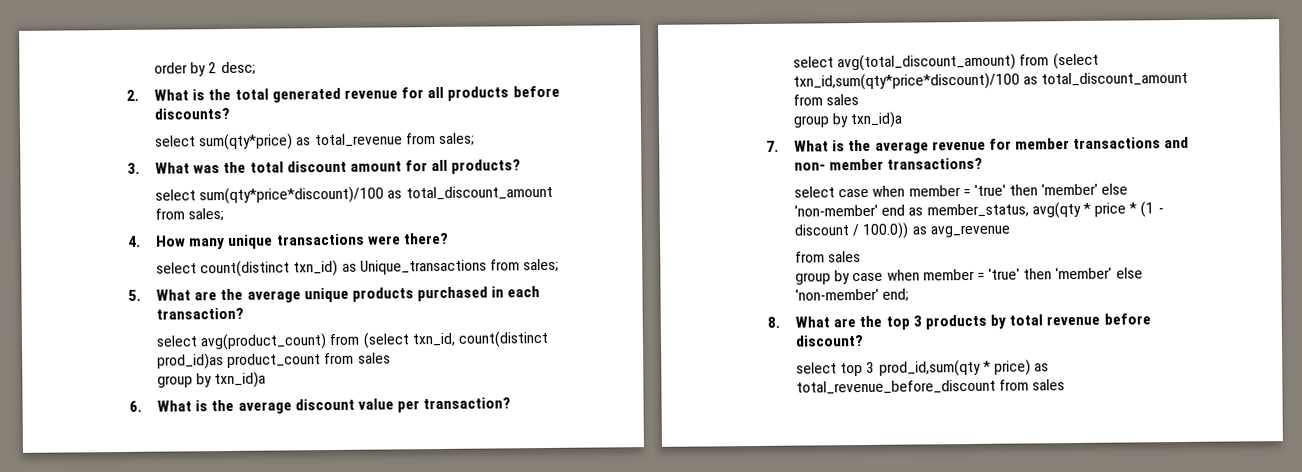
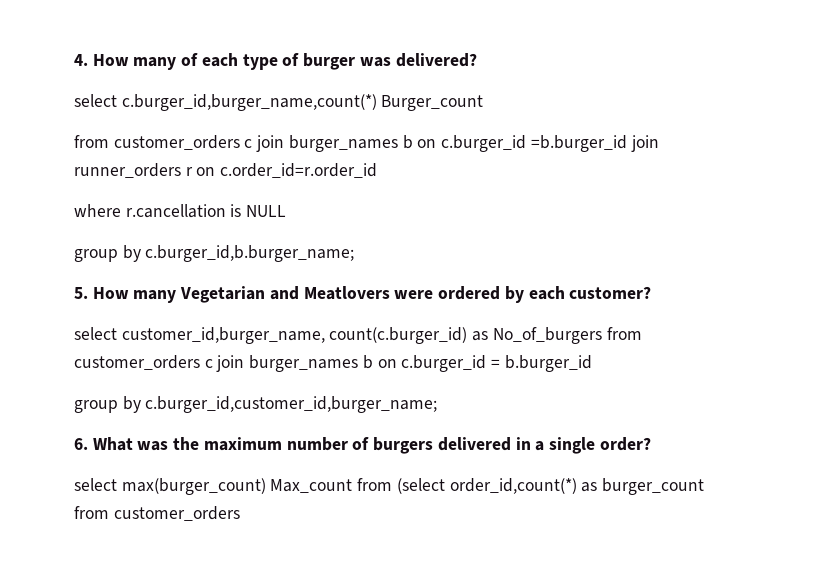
[153,61,256,77] [125,85,560,103] [153,107,230,120] [154,132,475,151] [126,159,522,174] [154,185,553,205] [154,208,225,222] [126,232,449,250] [155,258,560,278] [127,286,541,303] [155,307,244,320] [155,330,549,351] [156,352,391,370] [156,371,267,389] [128,397,512,414] [792,52,1099,72] [792,71,1189,91] [792,94,860,106] [792,111,903,129] [765,136,1190,154] [793,157,984,171] [793,183,1129,198] [793,201,1164,219] [793,222,1011,240] [794,251,862,263] [794,267,1143,285] [794,288,910,302] [766,313,1151,330] [794,335,864,347] [795,359,1050,377] [795,379,1066,395] order by 2 desc; // 2. What is the total generated revenue for all products before discounts? // select sum(qty*price) as total_revenue from sales; // 3. What was the total discount amount for all products? // select sum(qty*price*discount)/100 as total_discount_amount from sales; // 4. How many unique transactions were there? // select count(distinct txn_id) as Unique_transactions from sales; // 5. What are the average unique products purchased in each transaction? // select avg(product_count) from (select txn_id, count(distinct prod_id)as product_count from sales // group by txn_id)a // 6. What is the average discount value per transaction? // select avg(total_discount_amount) from (select txn_id,sum(qty*price*discount)/100 as total_discount_amount from sales // group by txn_id)a // 7. What is the average revenue for member transactions and non- member transactions? // select case when member = 'true' then 'member' else 'non-member' end as member_status, avg(qty * price * (1 - discount / 100.0)) as avg_revenue // from sales // group by case when member = 'true' then 'member' else 'non-member' end; // 8. What are the top 3 products by total revenue before discount? // select top 3 prod_id,sum(qty * price) as total_revenue_before_discount from sales -> [74,53,477,70] [74,94,484,111] [74,135,659,152] [74,163,378,178] [74,204,287,218] [74,245,355,262] [74,286,652,303] [74,327,642,344] [74,355,592,372] [74,396,438,413] [74,437,651,454] [74,478,705,495] [74,506,240,521] 4. How many of each type of burger was delivered? // select c.burger_id,burger_name,count(*) Burger_count // from customer_orders c join burger_names b on c.burger_id =b.burger_id join runner_orders r on c.order_id=r.order_id // where r.cancellation is NULL // group by c.burger_id,b.burger_name; // 5. How many Vegetarian and Meatlovers were ordered by each customer? // select customer_id,burger_name, count(c.burger_id) as No_of_burgers from customer_orders c join burger_names b on c.burger_id = b.burger_id // group by c.burger_id,customer_id,burger_name; // 6. What was the maximum number of burgers delivered in a single order? // select max(burger_count) Max_count from (select order_id,count(*) as burger_count from customer_orders

